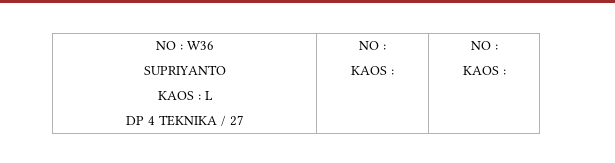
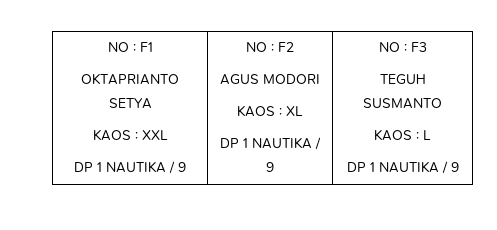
[155,41,214,50] [143,65,226,75] [157,91,213,100] [125,115,244,126] [359,41,386,50] [351,66,394,75] [470,41,498,50] [462,66,506,75] NO : W36 // SUPRIYANTO // KAOS : L // DP 4 TEKNIKA / 27 | NO : // KAOS : | NO : // KAOS : -> [107,42,153,52] [81,73,179,85] [108,98,152,109] [92,129,168,141] [74,161,186,174] [246,42,294,52] [220,74,320,85] [237,105,303,117] [220,137,321,150] [266,162,274,172] [378,42,427,52] [379,74,426,85] [363,98,442,109] [374,129,431,141] [346,161,459,174] NO : F1 // OKTAPRIANTO SETYA // KAOS : XXL // DP 1 NAUTIKA / 9 | NO : F2 // AGUS MODORI // KAOS : XL // DP 1 NAUTIKA / 9 | NO : F3 // TEGUH SUSMANTO // KAOS : L // DP 1 NAUTIKA / 9

